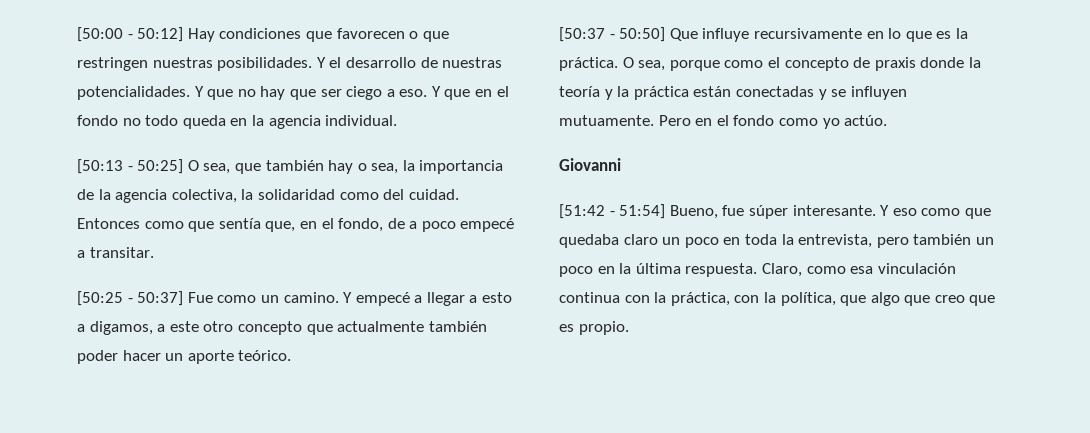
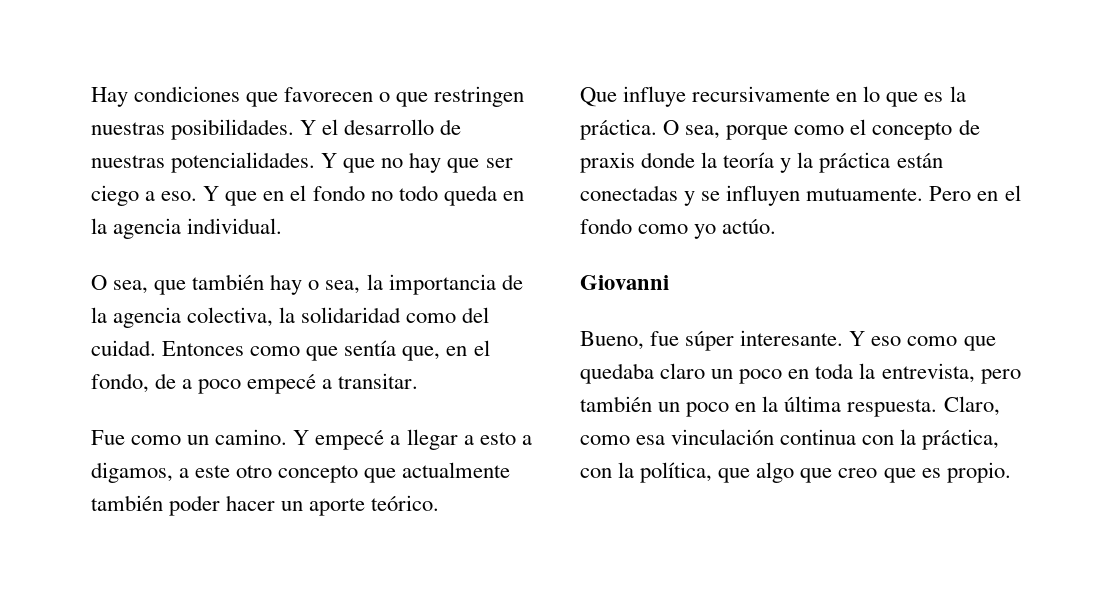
[77,27,184,42] [50:00 - 50:12] -> (91, 97) none
[77,159,184,174] [50:13 - 50:25] -> (283, 226) none
[77,291,184,306] [50:25 - 50:37] -> (419, 381) none
[559,27,666,42] [50:37 - 50:50] -> (440, 503) none
[559,204,666,219] [51:42 - 51:54] -> (669, 282) none

